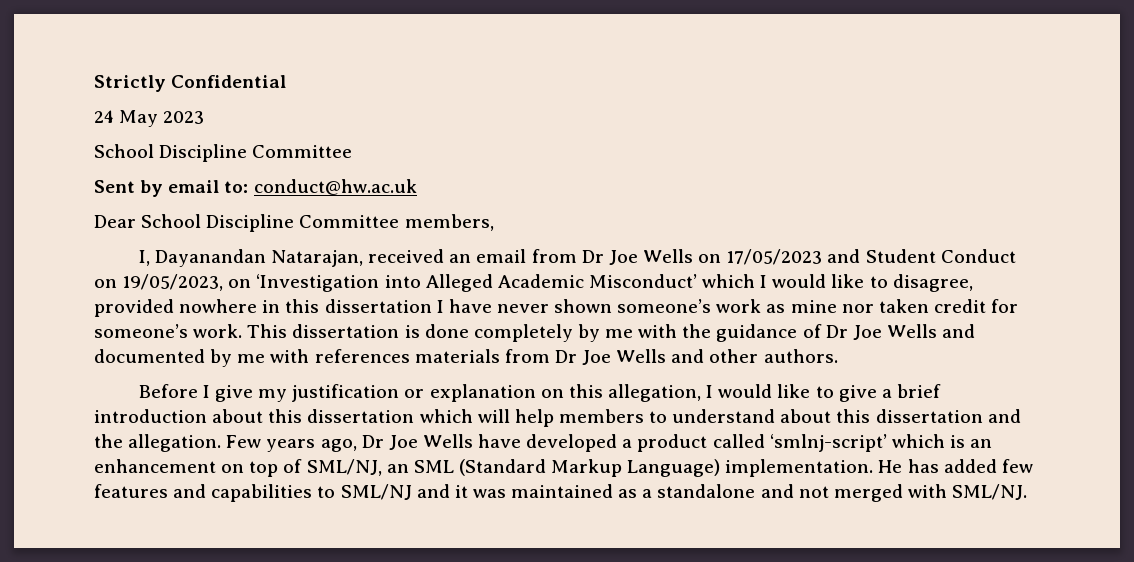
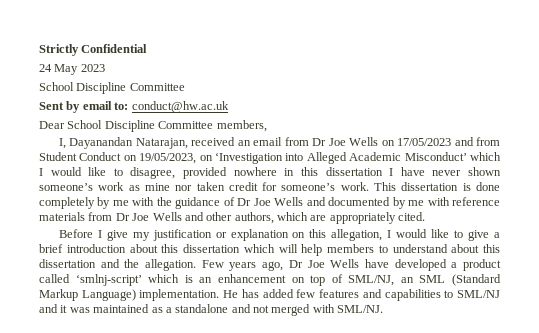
(861, 256) none -> [476,137,501,146] from
[314,349,410,363] references -> [451,197,500,206] reference
[763,349,838,363] authors. -> [234,212,426,224] authors, which are appropriately cited.

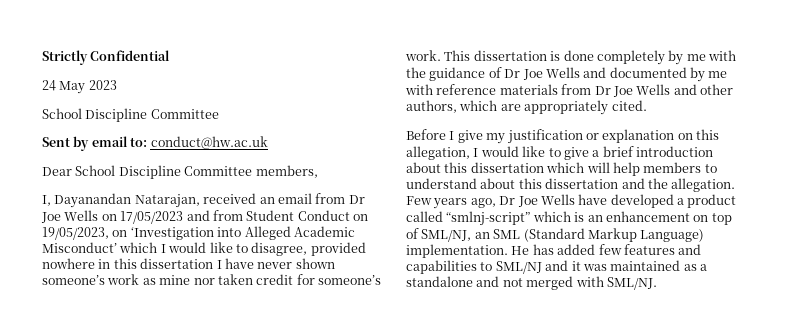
[75,274,142,286] ‘smlnj-script’ -> [446,211,531,226] “smlnj-script”

